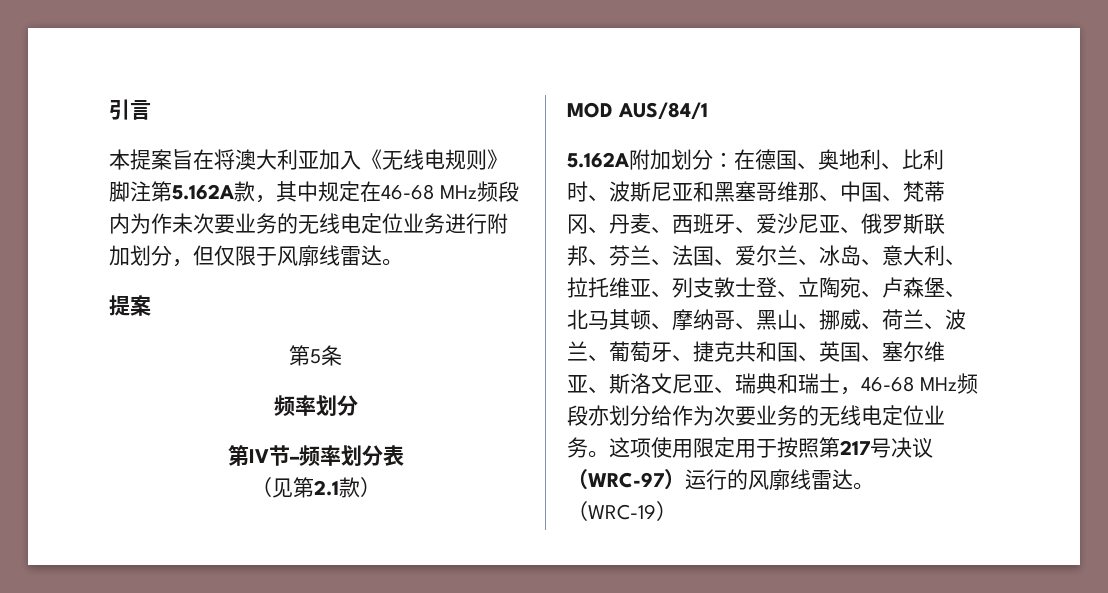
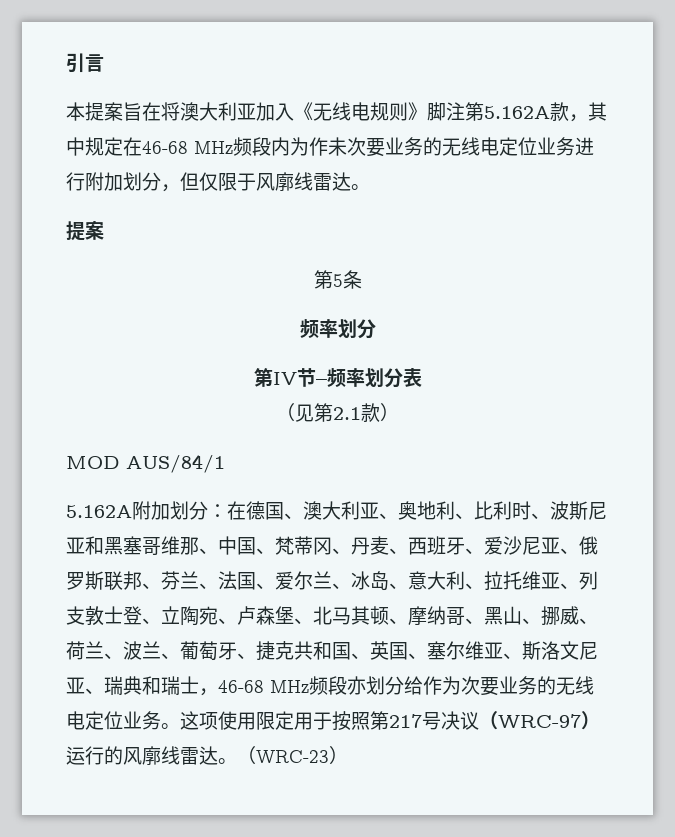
(818, 166) none -> [303,501,398,520] 澳大利亚、
[588,504,656,520] WRC-19 -> [256,750,329,763] WRC-23

